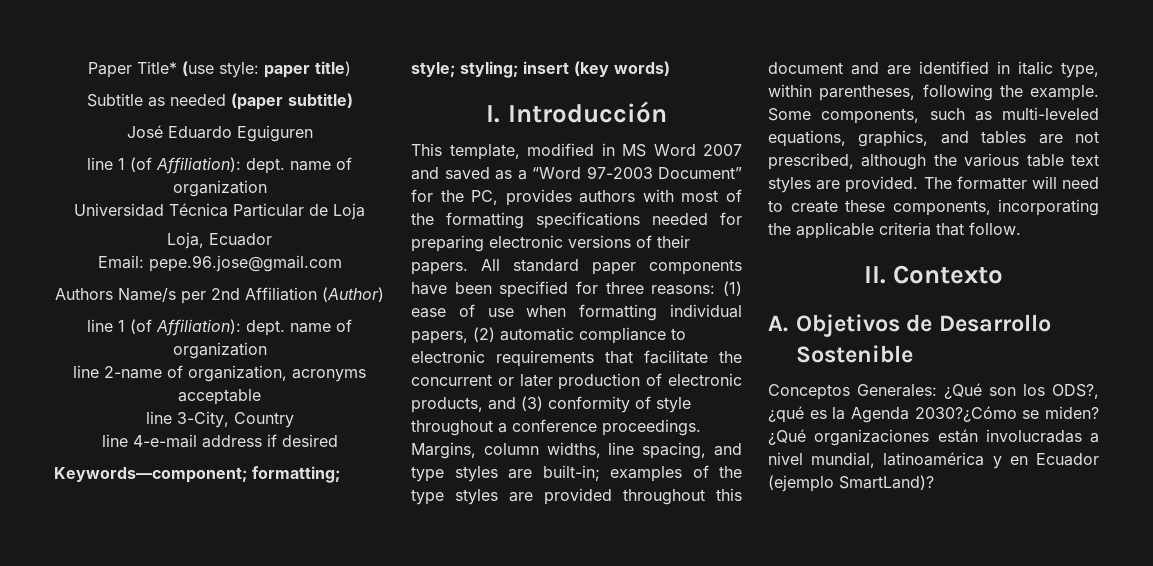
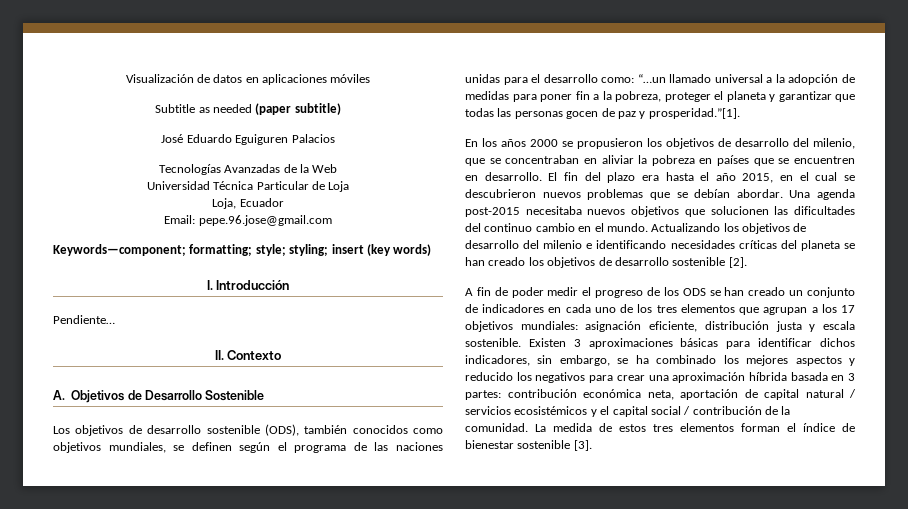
[88,61,351,78] Paper Title* (use style: paper title) -> [125,74,371,85] Visualización de datos en aplicaciones móviles
[87,157,352,174] [172,180,267,197] // line 1 (of Affiliation): dept. name of organization -> [291,134,335,143] [158,164,338,175] Palacios // Tecnologías Avanzadas de la Web
[55,287,384,304] [87,319,352,336] [172,342,267,359] [73,365,366,382] [178,389,261,405] [145,411,294,428] [101,434,338,448] // Authors Name/s per 2nd Affiliation (Author) // line 1 (of Affiliation): dept. name of organization // line 2-name of organization, acronyms acceptable // line 3-City, Country // line 4-e-mail address if desired -> (332, 220) none
[411,143,742,160] [411,166,742,180] [411,189,742,206] [411,212,742,229] [411,235,690,252] [411,259,742,275] [411,281,742,298] [411,304,742,321] [411,327,686,344] [411,350,742,367] [411,373,742,390] [411,396,691,413] [411,419,701,436] [411,442,742,459] [411,465,742,482] [411,488,742,505] [768,61,1099,78] [768,84,1099,101] [768,107,1099,124] [768,130,1099,147] [768,153,1099,170] [768,176,1099,193] [768,199,1099,216] [768,222,1021,239] This template, modified in MS Word 2007 and saved as a “Word 97-2003 Document” for the PC, provides authors with most of the formatting specifications needed for preparing electronic versions of their papers. All standard paper components have been specified for three reasons: (1) ease of use when formatting individual papers, (2) automatic compliance to electronic requirements that facilitate the concurrent or later production of electronic products, and (3) conformity of style throughout a conference proceedings. Margins, column widths, line spacing, and type styles are built-in; examples of the type styles are provided throughout this document and are identified in italic type, within parentheses, following the example. Some components, such as multi-leveled equations, graphics, and tables are not prescribed, although the various table text styles are provided. The formatter will need to create these components, incorporating the applicable criteria that follow. -> [53,315,115,324] Pendiente…
[768,383,1099,400] [768,406,1099,423] [768,429,1099,446] [768,452,1099,469] [768,475,934,492] Conceptos Generales: ¿Qué son los ODS?, ¿qué es la Agenda 2030?¿Cómo se miden? ¿Qué organizaciones están involucradas a nivel mundial, latinoamérica y en Ecuador (ejemplo SmartLand)? -> [53,424,443,436] [53,442,443,453] [465,74,855,85] [465,91,855,102] [465,108,740,119] [465,138,855,149] [465,155,855,166] [465,172,855,183] [465,189,855,200] [465,206,855,217] [465,223,807,234] [465,240,855,251] [465,257,747,268] [465,287,855,298] [465,304,855,315] [465,321,855,332] [465,338,855,349] [465,355,855,366] [465,372,855,383] [465,389,856,400] [465,406,791,417] [465,423,855,432] [465,440,592,451] Los objetivos de desarrollo sostenible (ODS), también conocidos como objetivos mundiales, se definen según el programa de las naciones unidas para el desarrollo como: “…un llamado universal a la adopción de medidas para poner fin a la pobreza, proteger el planeta y garantizar que todas las personas gocen de paz y prosperidad.”[1]. // En los años 2000 se propusieron los objetivos de desarrollo del milenio, que se concentraban en aliviar la pobreza en países que se encuentren en desarrollo. El fin del plazo era hasta el año 2015, en el cual se descubrieron nuevos problemas que se debían abordar. Una agenda post-2015 necesitaba nuevos objetivos que solucionen las dificultades del continuo cambio en el mundo. Actualizando los objetivos de desarrollo del milenio e identificando necesidades críticas del planeta se han creado los objetivos de desarrollo sostenible [2]. // A fin de poder medir el progreso de los ODS se han creado un conjunto de indicadores en cada uno de los tres elementos que agrupan a los 17 objetivos mundiales: asignación eficiente, distribución justa y escala sostenible. Existen 3 aproximaciones básicas para identificar dichos indicadores, sin embargo, se ha combinado los mejores aspectos y reducido los negativos para crear una aproximación híbrida basada en 3 partes: contribución económica neta, aportación de capital natural / servicios ecosistémicos y el capital social / contribución de la comunidad. La medida de estos tres elementos forman el índice de bienestar sostenible [3].

